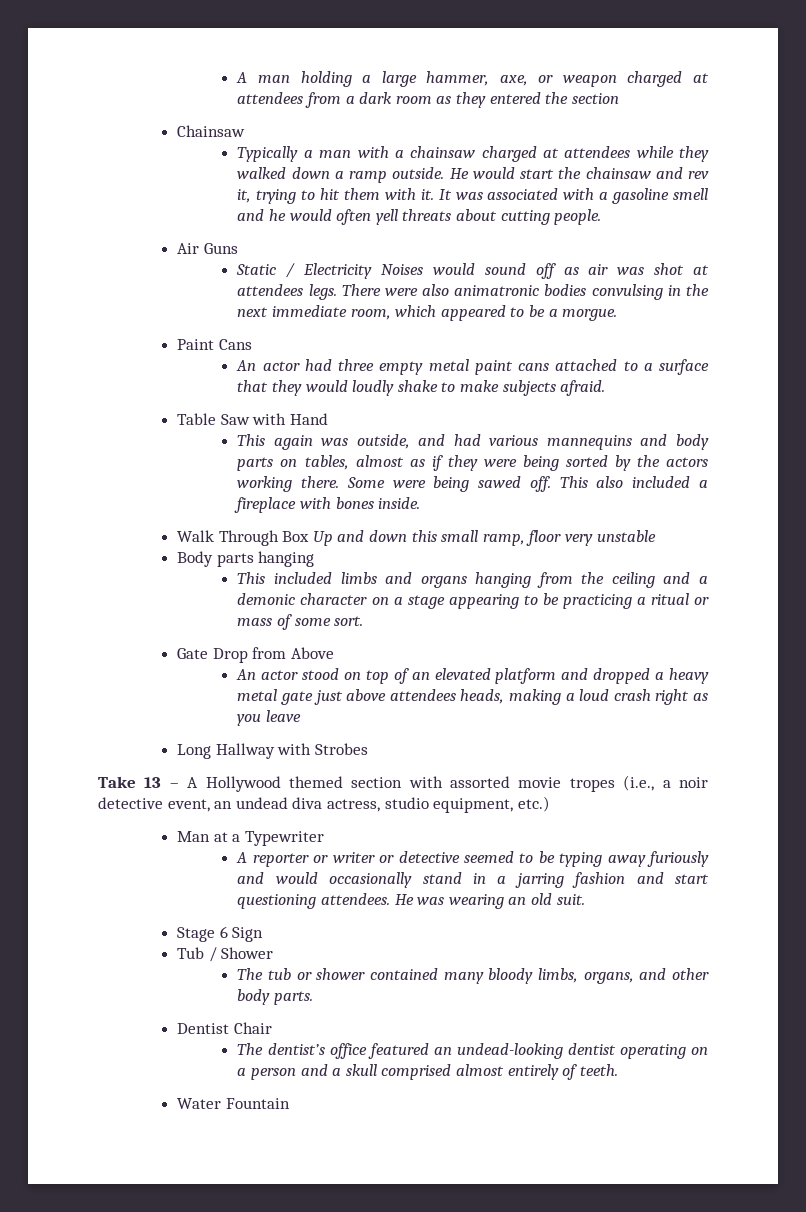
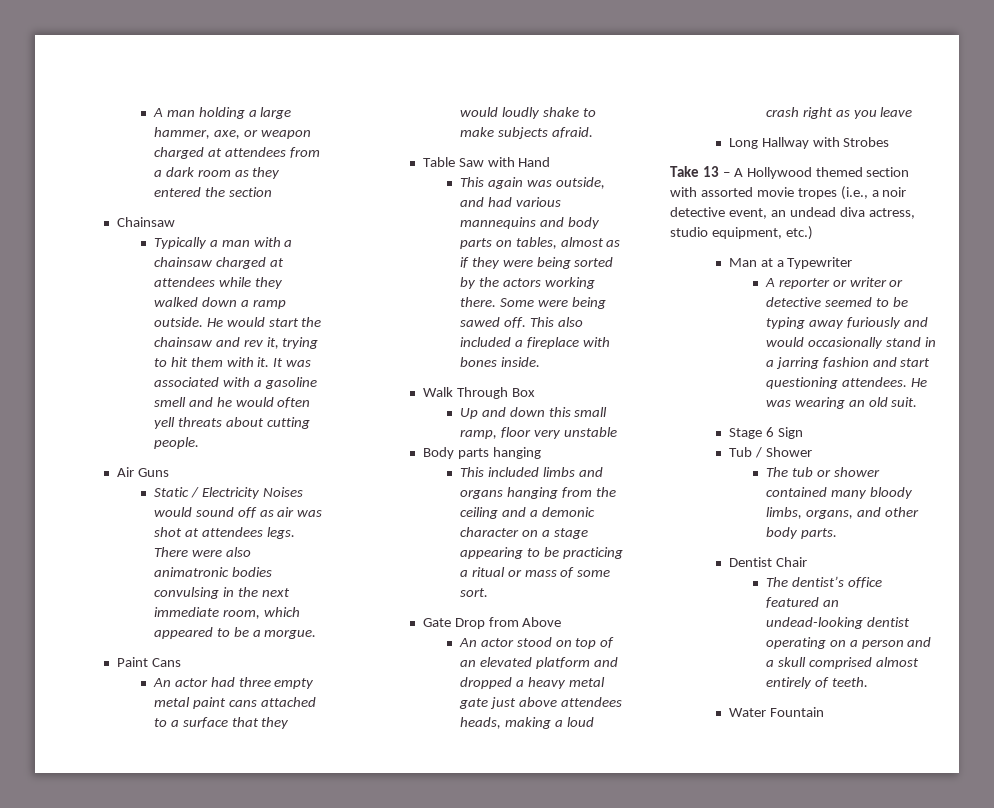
(310, 536) none -> (535, 392) //

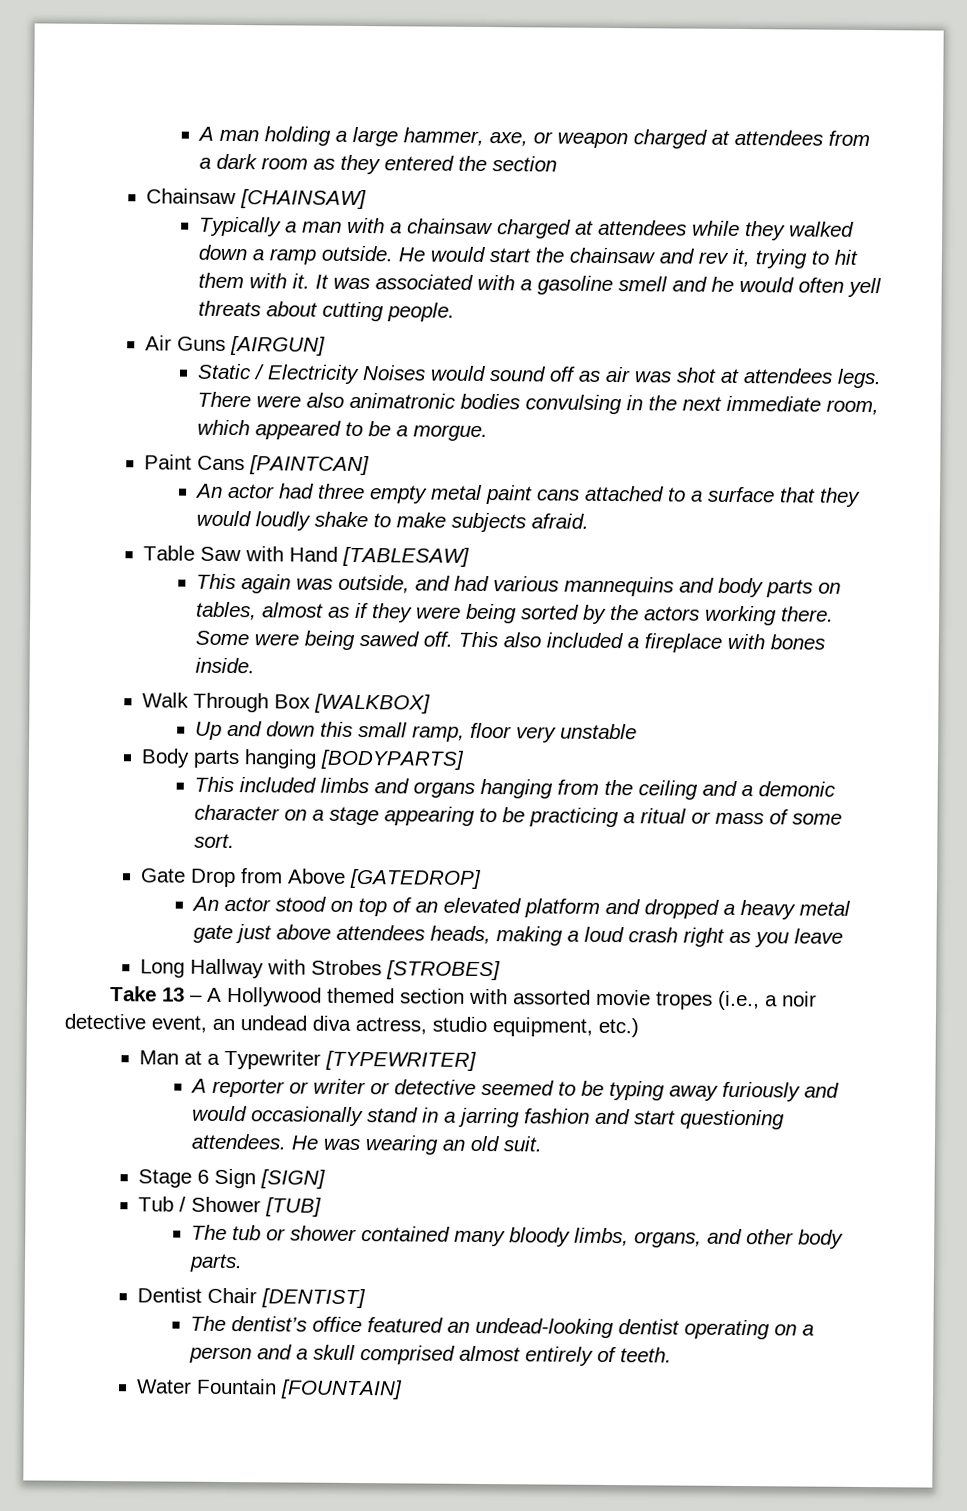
(175, 222) none -> [240,189,368,210] [CHAINSAW]
(169, 472) none -> [230,335,327,356] [AIRGUN]
(181, 662) none -> [249,455,371,476] [PAINTCAN]
(551, 162) none -> [342,546,471,567] [TABLESAW]
(535, 392) none -> [314,693,432,714] [WALKBOX]
(541, 453) none -> [320,749,466,770] [BODYPARTS]
(562, 622) none -> [349,868,483,889] [GATEDROP]
(890, 142) none -> [386,960,502,981] [STROBES]
(853, 263) none -> [325,1050,478,1071] [TYPEWRITER]
(803, 433) none -> [260,1169,327,1189] [SIGN]
(812, 452) none -> [265,1197,323,1217] [TUB]
(807, 562) none -> [261,1288,367,1309] [DENTIST]
(824, 712) none -> [280,1379,404,1400] [FOUNTAIN]

